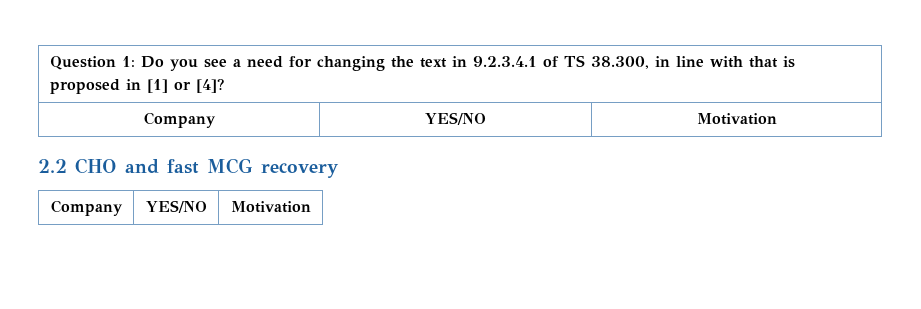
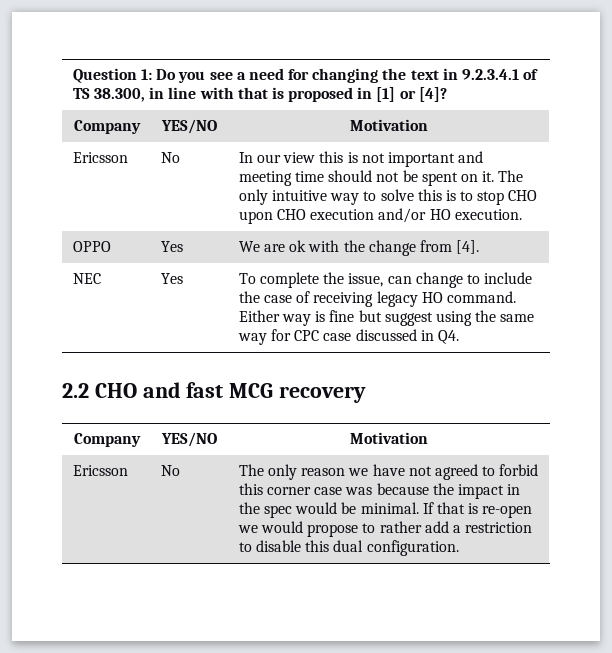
(777, 119) none -> [72,152,128,163] [160,152,180,163] [238,151,484,167] [238,170,524,186] [238,189,538,205] [238,208,522,224] [72,241,111,252] [160,241,183,252] [238,240,480,256] [72,273,101,284] [160,273,183,284] [238,272,533,288] [238,291,516,307] [238,310,535,326] [237,329,459,345] // Ericsson | No | In our view this is not important and meeting time should not be spent on it. The only intuitive way to solve this is to stop CHO upon CHO execution and/or HO execution. // OPPO | Yes | We are ok with the change from [4]. // NEC | Yes | To complete the issue, can change to include the case of receiving legacy HO command. Either way is fine but suggest using the same way for CPC case discussed in Q4.
(311, 207) none -> [72,465,128,476] [160,465,180,476] [238,464,539,480] [238,483,521,499] [238,502,533,518] [237,521,533,537] [238,540,459,556] // Ericsson | No | The only reason we have not agreed to forbid this corner case was because the impact in the spec would be minimal. If that is re-open we would propose to rather add a restriction to disable this dual configuration.

